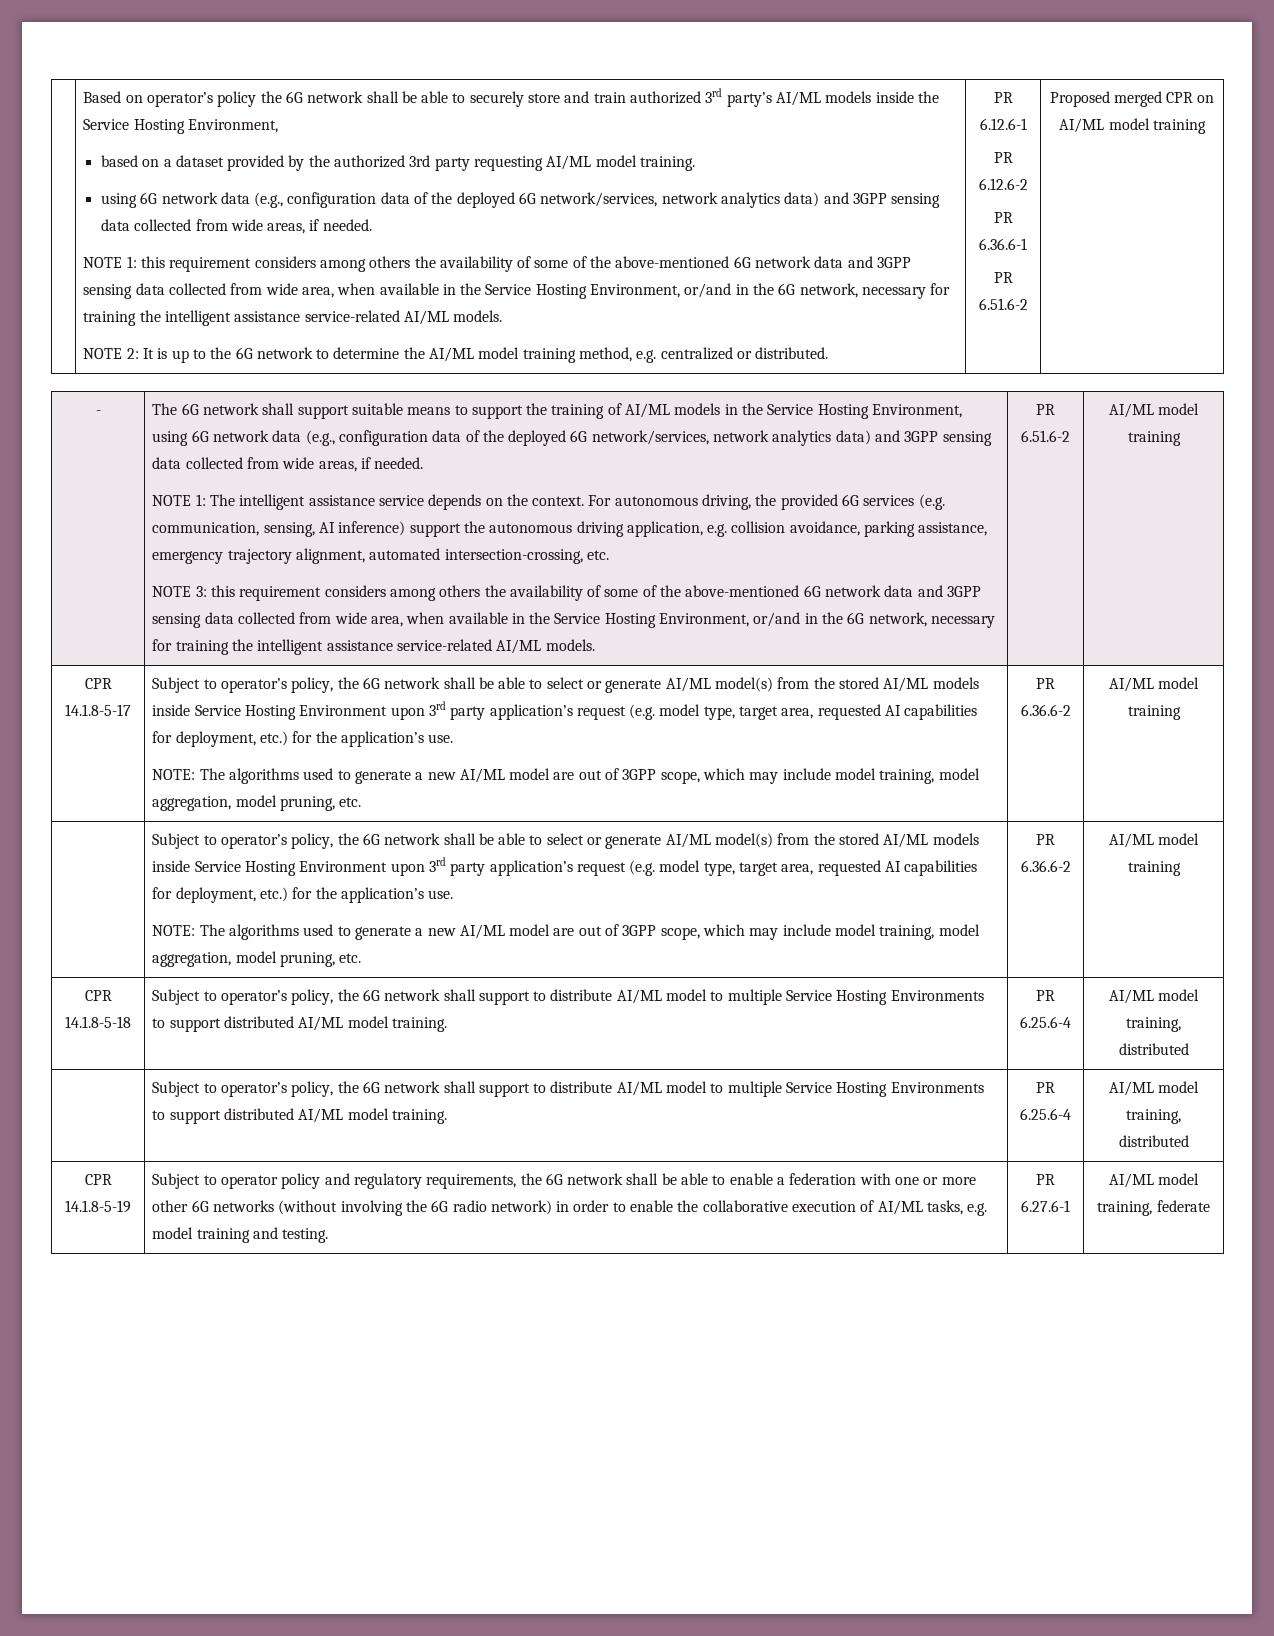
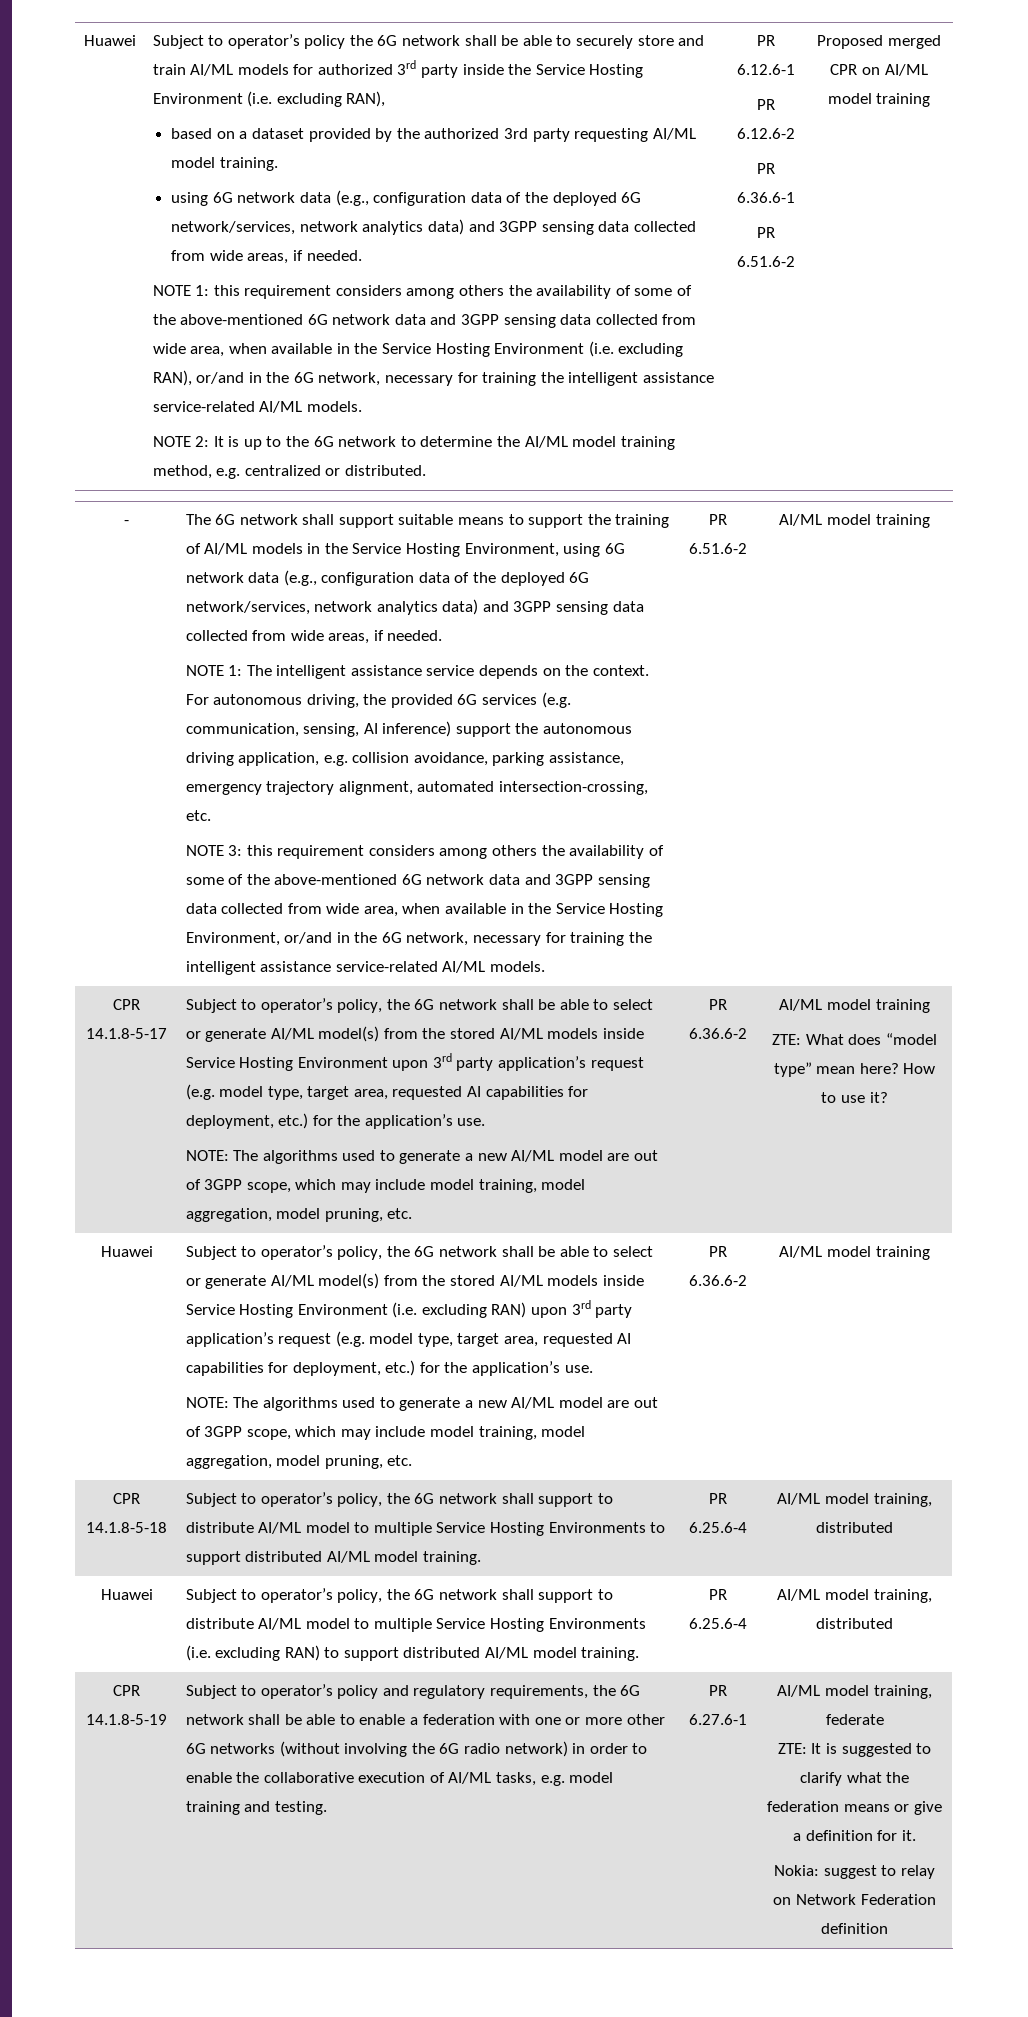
[83,91,143,103] | Based on -> [84,35,136,46] [152,35,224,49] Huawei | Subject to
[630,88,939,107] [83,119,278,134] authorized 3rd party’s AI/ML models inside the Service Hosting Environment, -> [190,60,644,78] [152,91,386,107] AI/ML models for authorized 3rd party inside the Service Hosting Environment (i.e. excluding RAN),
[590,284,681,298] Environment, -> [494,341,684,357] [152,370,192,386] Environment (i.e. excluding RAN),
(1181, 712) // -> [772,1033,937,1045] [773,1062,936,1077] [821,1092,888,1103] [100,1246,153,1257] // ZTE: What does “model type” mean here? How to use it? // Huawei
(388, 866) none -> [392,1302,527,1318] (i.e. excluding RAN)
(1189, 1049) none -> [100,1589,153,1600] Huawei
(984, 1087) none -> [185,1645,320,1661] (i.e. excluding RAN)
[220,1175,278,1189] operator -> [260,1684,333,1699] operator’s
(1210, 1206) none -> [777,1743,932,1757] [799,1772,910,1786] [767,1801,942,1815] [793,1830,916,1841] [774,1865,935,1879] [773,1894,936,1905] [821,1923,888,1934] // ZTE: It is suggested to clarify what the federation means or give a definition for it. // Nokia: suggest to relay on Network Federation definition

